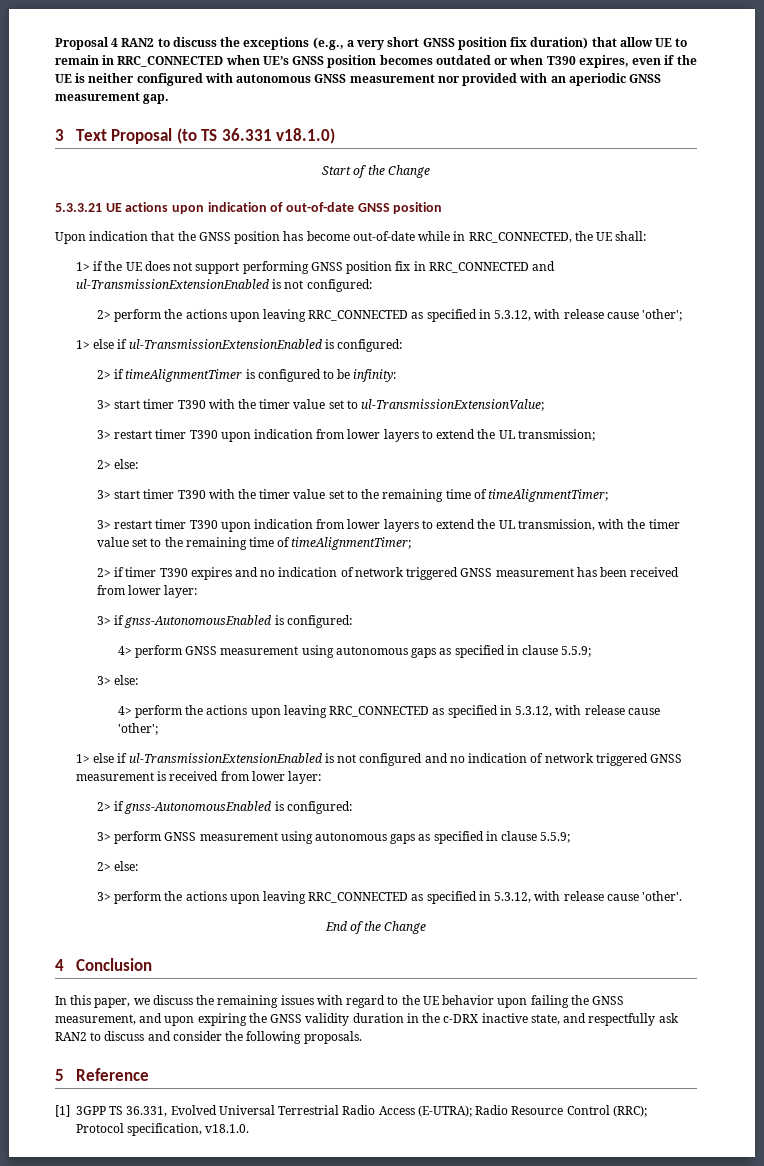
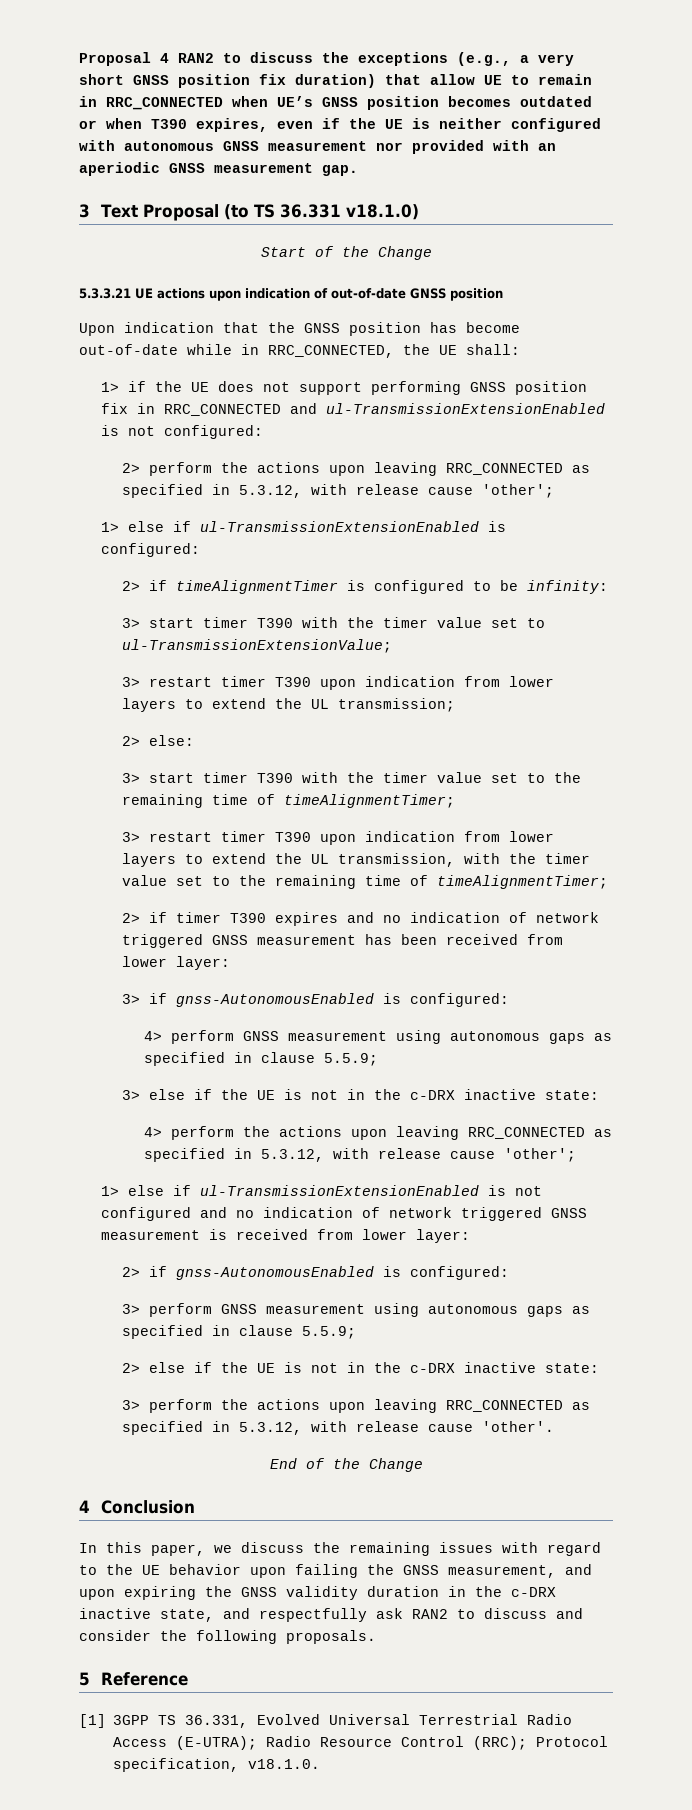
[114,675,139,685] else: -> [149,1089,600,1100] else if the UE is not in the c-DRX inactive state:
[114,861,139,871] else: -> [149,1362,600,1373] else if the UE is not in the c-DRX inactive state:

